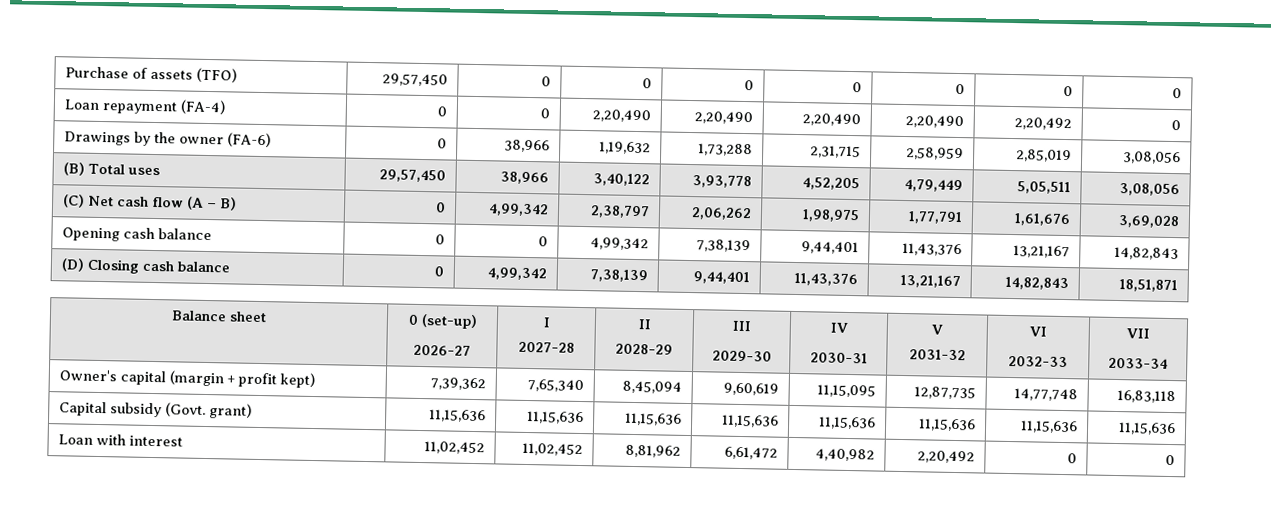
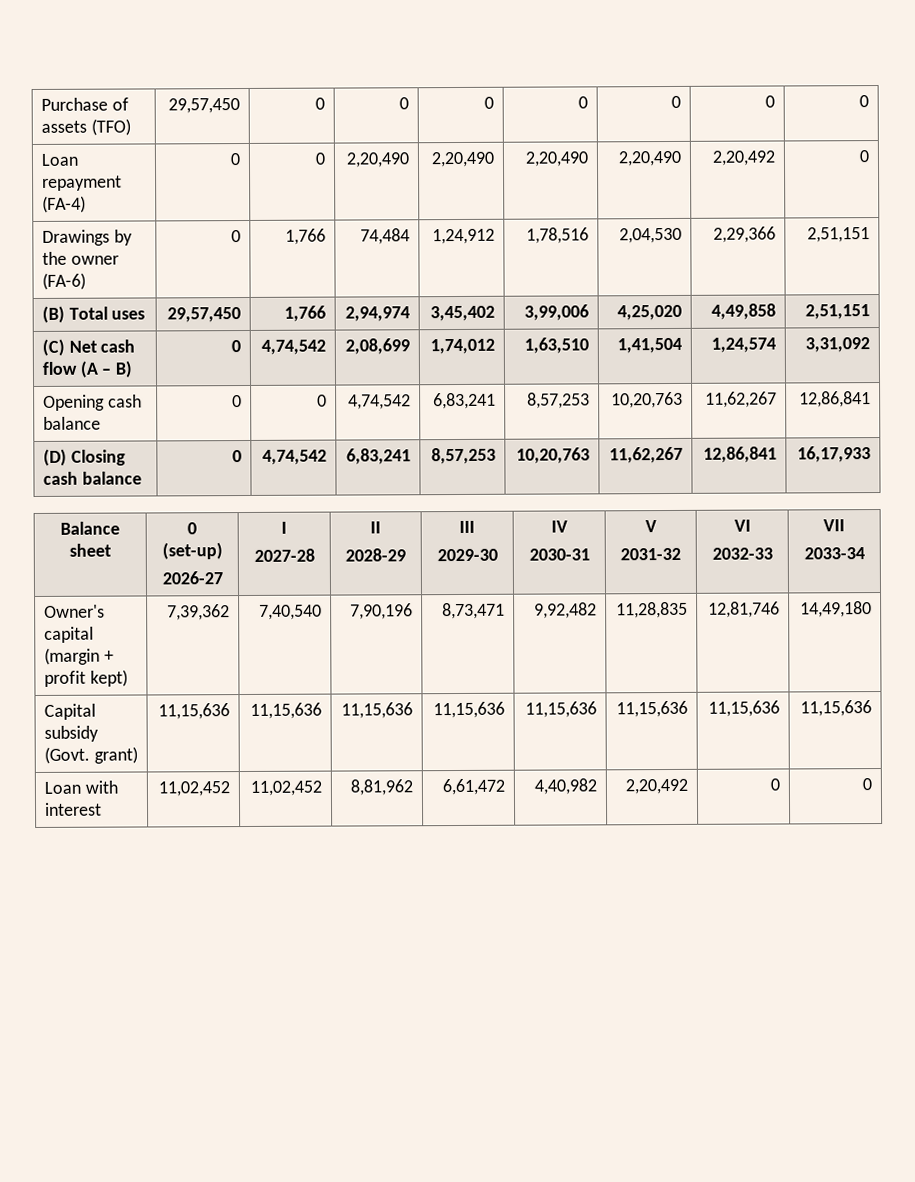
[504,139,551,153] [599,141,652,155] [698,143,754,157] [810,145,862,159] [906,147,965,161] [1016,149,1073,163] [1122,151,1182,165] [62,162,160,176] [379,169,447,183] [500,171,550,185] [593,173,651,187] [692,175,753,189] [802,177,861,191] [904,179,964,193] [1017,181,1072,195] [1119,183,1181,197] 38,966 | 1,19,632 | 1,73,288 | 2,31,715 | 2,58,959 | 2,85,019 | 3,08,056 // (B) Total uses | 29,57,450 | 38,966 | 3,40,122 | 3,93,778 | 4,52,205 | 4,79,449 | 5,05,511 | 3,08,056 -> [285,228,327,245] [360,228,411,245] [432,228,496,245] [526,227,590,244] [619,227,683,244] [713,226,777,243] [807,227,871,243] [41,305,146,323] [167,307,242,323] [284,305,327,322] [345,306,411,322] [430,305,496,322] [524,304,590,321] [617,304,683,321] [711,303,777,320] [805,304,871,320] 1,766 | 74,484 | 1,24,912 | 1,78,516 | 2,04,530 | 2,29,366 | 2,51,151 // (B) Total uses | 29,57,450 | 1,766 | 2,94,974 | 3,45,402 | 3,99,006 | 4,25,020 | 4,49,858 | 2,51,151
[488,203,550,217] [590,205,651,219] [691,207,753,221] [802,209,861,223] [908,211,964,225] [1014,213,1072,227] [1118,215,1181,229] 4,99,342 | 2,38,797 | 2,06,262 | 1,98,975 | 1,77,791 | 1,61,676 | 3,69,028 -> [261,339,327,355] [345,338,411,355] [430,338,496,355] [524,337,590,354] [617,337,683,354] [711,337,777,353] [805,337,871,353] 4,74,542 | 2,08,699 | 1,74,012 | 1,63,510 | 1,41,504 | 1,24,574 | 3,31,092
[590,237,650,251] [696,239,752,253] [801,241,860,255] [902,242,963,257] [1013,245,1071,259] [1114,246,1180,261] 4,99,342 | 7,38,139 | 9,44,401 | 11,43,376 | 13,21,167 | 14,82,843 -> [348,394,412,410] [433,392,497,410] [527,392,591,409] [611,391,684,409] [705,391,778,408] [799,391,872,408] 4,74,542 | 6,83,241 | 8,57,253 | 10,20,763 | 11,62,267 | 12,86,841
[487,267,548,281] [590,269,649,283] [693,271,751,285] [794,272,859,287] [900,274,962,289] [1005,276,1070,291] [1119,279,1179,293] 4,99,342 | 7,38,139 | 9,44,401 | 11,43,376 | 13,21,167 | 14,82,843 | 18,51,871 -> [262,449,328,465] [346,448,412,465] [431,447,497,465] [516,447,591,464] [609,446,684,464] [703,446,778,463] [797,446,872,463] 4,74,542 | 6,83,241 | 8,57,253 | 10,20,763 | 11,62,267 | 12,86,841 | 16,17,933
[527,379,585,393] [622,380,683,394] [723,382,780,396] [817,384,877,398] [914,386,977,400] [1014,388,1079,402] [1117,390,1177,404] 7,65,340 | 8,45,094 | 9,60,619 | 11,15,095 | 12,87,735 | 14,77,748 | 16,83,118 -> [259,604,323,620] [350,603,414,620] [442,602,506,620] [534,602,598,619] [616,601,689,619] [708,601,781,618] [800,601,873,618] 7,40,540 | 7,90,196 | 8,73,471 | 9,92,482 | 11,28,835 | 12,81,746 | 14,49,180

